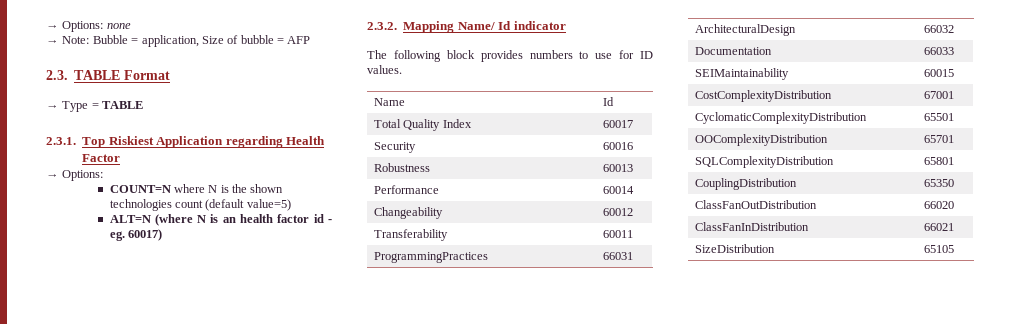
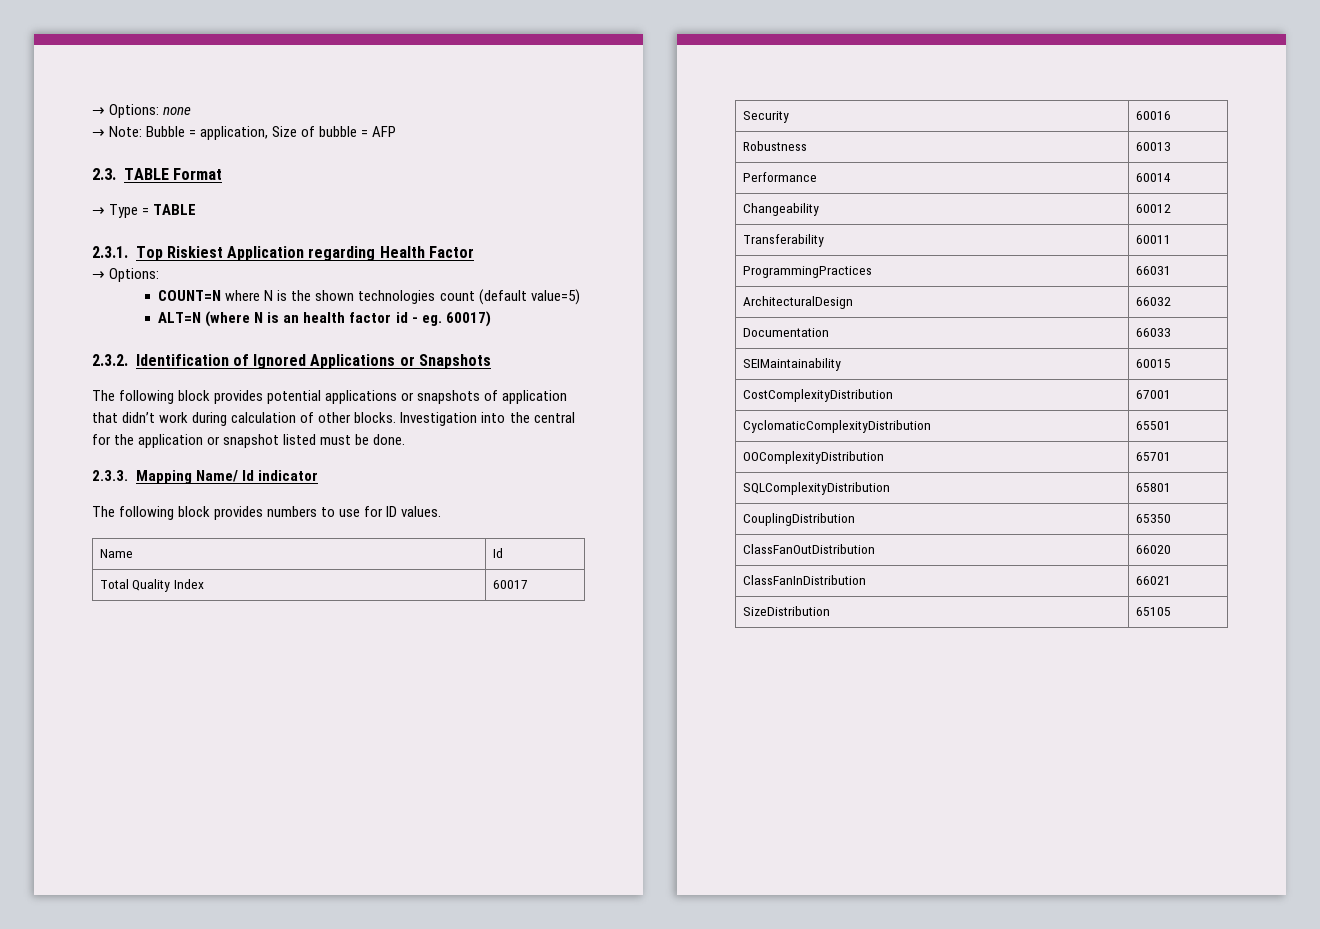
(397, 26) none -> [135,354,492,369] [92,390,568,404] [92,412,575,426] [92,434,406,448] [92,470,128,481] Identification of Ignored Applications or Snapshots // The following block provides potential applications or snapshots of application that didn’t work during calculation of other blocks. Investigation into the central for the application or snapshot listed must be done. // 2.3.3.

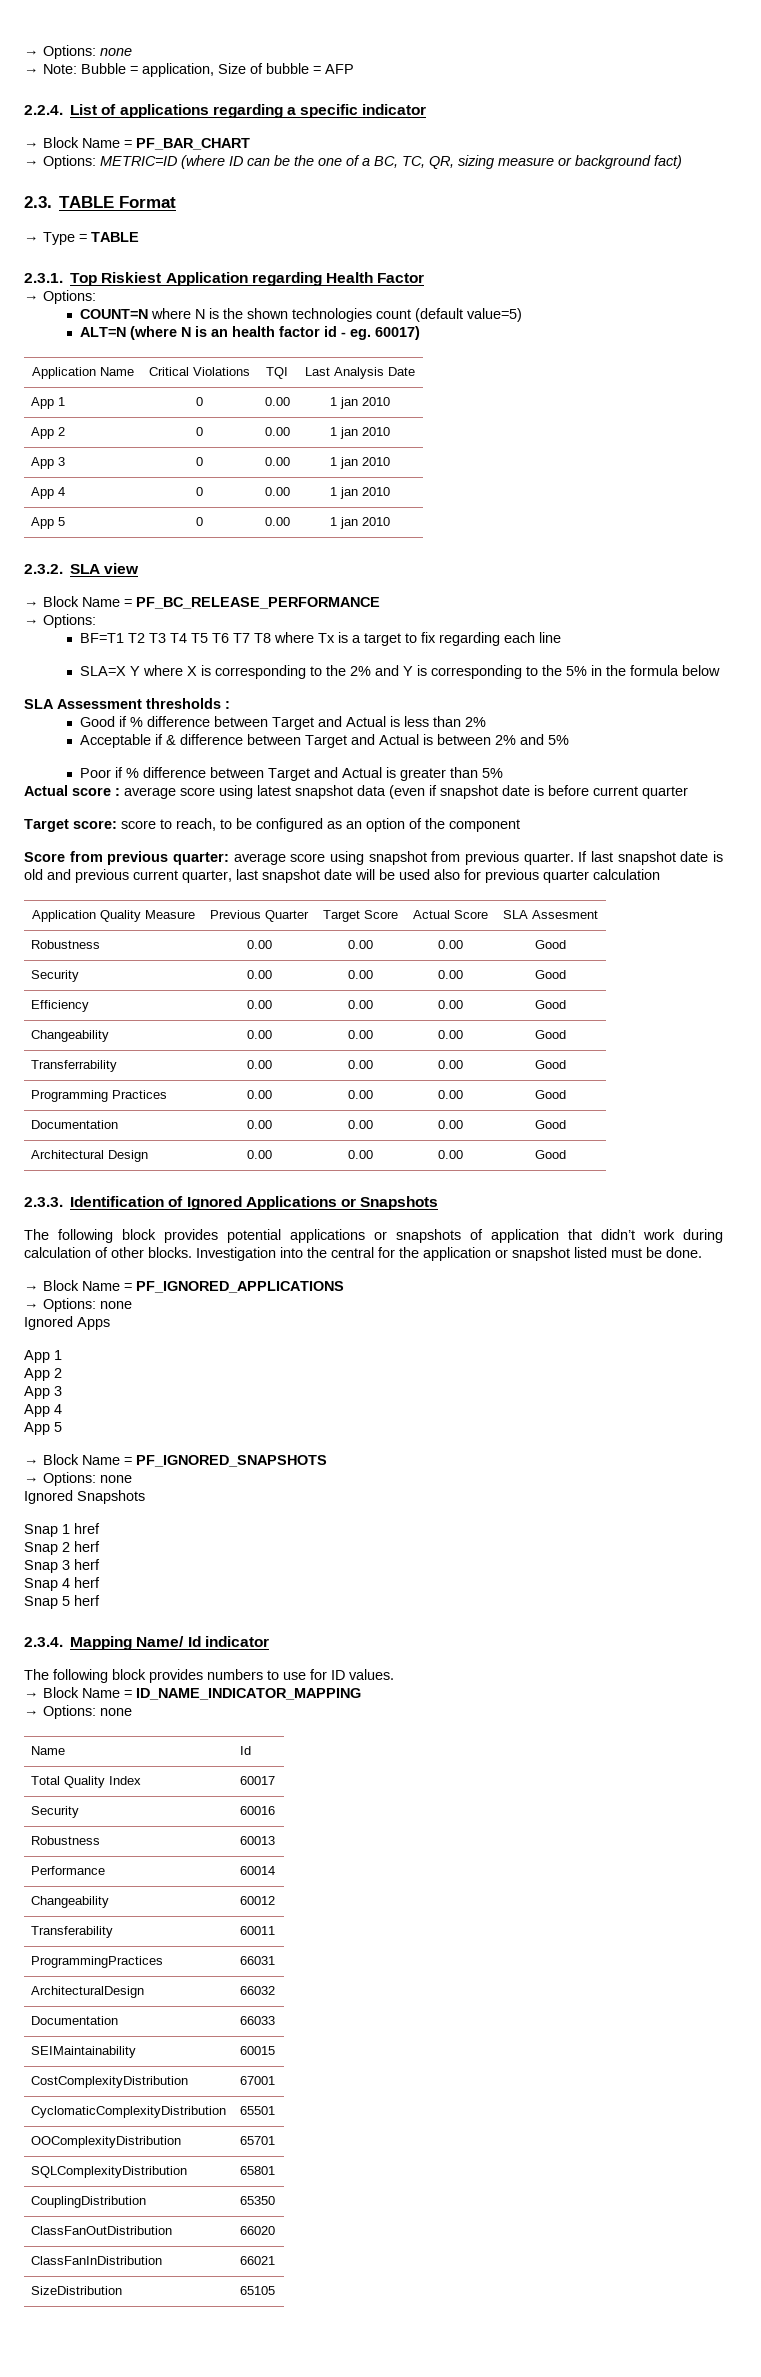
(397, 131) none -> [24,104,427,118] [24,137,250,150] [24,155,682,169] // 2.2.4. List of applications regarding a specific indicator // → Block Name = PF_BAR_CHART // → Options: METRIC=ID (where ID can be the one of a BC, TC, QR, sizing measure or background fact)
[92,354,128,366] // 2.3.2. -> [32,367,134,379] [149,367,251,376] [266,367,288,379] [304,367,415,379] [30,397,65,409] [196,397,204,406] [264,397,290,406] [329,397,390,409] [30,427,65,439] [196,427,204,436] [264,427,290,436] [329,427,390,439] [30,457,65,469] [196,457,204,466] [264,457,290,466] [329,457,390,469] [30,487,65,499] [196,487,204,496] [264,487,290,496] [329,487,390,499] [30,517,65,529] [196,517,204,526] [264,517,290,526] [329,517,390,529] [24,563,140,574] [24,596,380,609] [24,614,96,628] [80,632,562,646] [80,665,721,679] [24,698,230,709] [80,716,487,730] [80,734,570,748] [80,767,504,781] [24,785,688,799] [24,818,520,832] [24,851,723,865] [24,869,660,883] [32,910,195,922] [210,910,309,922] [323,910,398,922] [413,910,488,919] [503,910,598,919] [30,940,100,949] [246,940,272,949] [348,940,373,949] [438,940,463,949] [535,940,566,949] [30,970,79,982] [246,970,272,979] [348,970,373,979] [438,970,463,979] [535,970,566,979] [30,1000,89,1012] [246,1000,272,1009] [348,1000,373,1009] [438,1000,463,1009] [535,1000,566,1009] [30,1030,109,1042] [246,1030,272,1039] [348,1030,373,1039] [438,1030,463,1039] [535,1030,566,1039] [30,1060,117,1072] [246,1060,272,1069] [348,1060,373,1069] [438,1060,463,1069] [535,1060,566,1069] [30,1090,167,1102] [246,1090,272,1099] [348,1090,373,1099] [438,1090,463,1099] [535,1090,566,1099] [30,1120,118,1129] [246,1120,272,1129] [348,1120,373,1129] [438,1120,463,1129] [535,1120,566,1129] [30,1150,148,1162] [246,1150,272,1159] [348,1150,373,1159] [438,1150,463,1159] [535,1150,566,1159] [24,1197,63,1207] // Application Name | Critical Violations | TQI | Last Analysis Date // App 1 | 0 | 0.00 | 1 jan 2010 // App 2 | 0 | 0.00 | 1 jan 2010 // App 3 | 0 | 0.00 | 1 jan 2010 // App 4 | 0 | 0.00 | 1 jan 2010 // App 5 | 0 | 0.00 | 1 jan 2010 // 2.3.2. SLA view // → Block Name = PF_BC_RELEASE_PERFORMANCE // → Options: // BF=T1 T2 T3 T4 T5 T6 T7 T8 where Tx is a target to fix regarding each line // SLA=X Y where X is corresponding to the 2% and Y is corresponding to the 5% in the formula below // SLA Assessment thresholds : // Good if % difference between Target and Actual is less than 2% // Acceptable if & difference between Target and Actual is between 2% and 5% // Poor if % difference between Target and Actual is greater than 5% // Actual score : average score using latest snapshot data (even if snapshot date is before current quarter // Target score: score to reach, to be configured as an option of the component // Score from previous quarter: average score using snapshot from previous quarter. If last snapshot date is old and previous current quarter, last snapshot date will be used also for previous quarter calculation // Application Quality Measure | Previous Quarter | Target Score | Actual Score | SLA Assesment // Robustness | 0.00 | 0.00 | 0.00 | Good // Security | 0.00 | 0.00 | 0.00 | Good // Efficiency | 0.00 | 0.00 | 0.00 | Good // Changeability | 0.00 | 0.00 | 0.00 | Good // Transferrability | 0.00 | 0.00 | 0.00 | Good // Programming Practices | 0.00 | 0.00 | 0.00 | Good // Documentation | 0.00 | 0.00 | 0.00 | Good // Architectural Design | 0.00 | 0.00 | 0.00 | Good // 2.3.3.
[92,470,128,481] 2.3.3. -> [24,1280,344,1293] [24,1298,132,1312] [24,1316,110,1330] [24,1350,62,1363] [24,1368,62,1381] [24,1386,62,1399] [24,1404,62,1417] [24,1422,62,1435] [24,1454,327,1467] [24,1472,132,1486] [24,1490,145,1504] [24,1523,100,1537] [24,1541,100,1555] [24,1559,100,1573] [24,1577,100,1591] [24,1595,100,1609] [24,1637,63,1647] → Block Name = PF_IGNORED_APPLICATIONS // → Options: none // Ignored Apps // App 1 // App 2 // App 3 // App 4 // App 5 // → Block Name = PF_IGNORED_SNAPSHOTS // → Options: none // Ignored Snapshots // Snap 1 href // Snap 2 herf // Snap 3 herf // Snap 4 herf // Snap 5 herf // 2.3.4.
(442, 511) none -> [24,1687,361,1700] [24,1705,132,1719] // → Block Name = ID_NAME_INDICATOR_MAPPING // → Options: none

